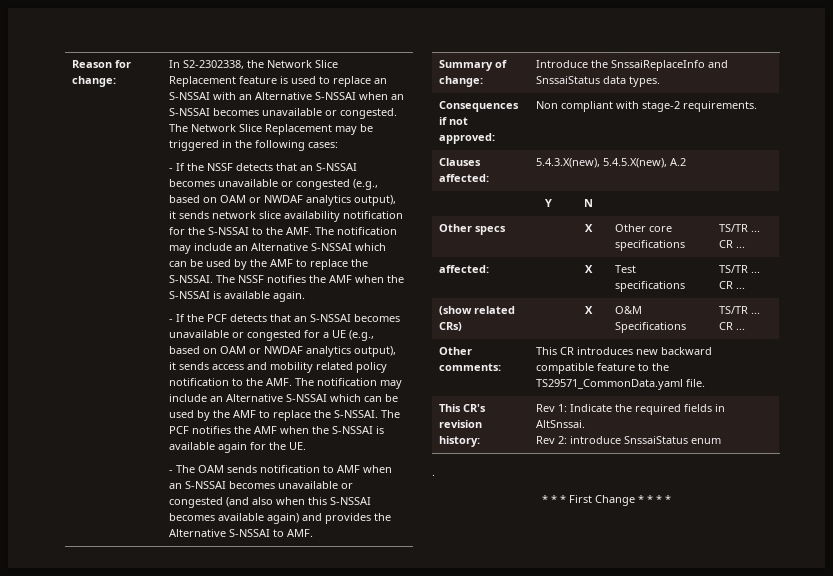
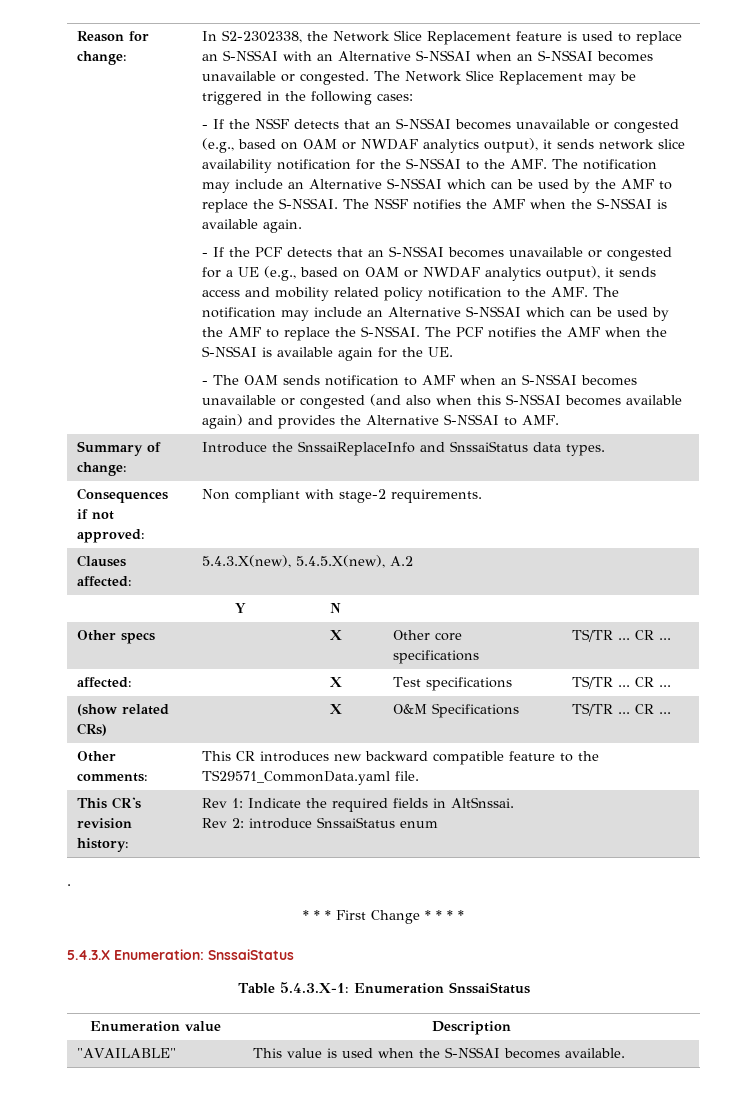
(671, 499) none -> [67,949,294,960] [237,982,530,994] [90,1021,221,1032] [432,1021,511,1035] [77,1048,177,1058] [253,1047,626,1059] // 5.4.3.X Enumeration: SnssaiStatus // Table 5.4.3.X-1: Enumeration SnssaiStatus // Enumeration value | Description // "AVAILABLE" | This value is used when the S-NSSAI becomes available.

